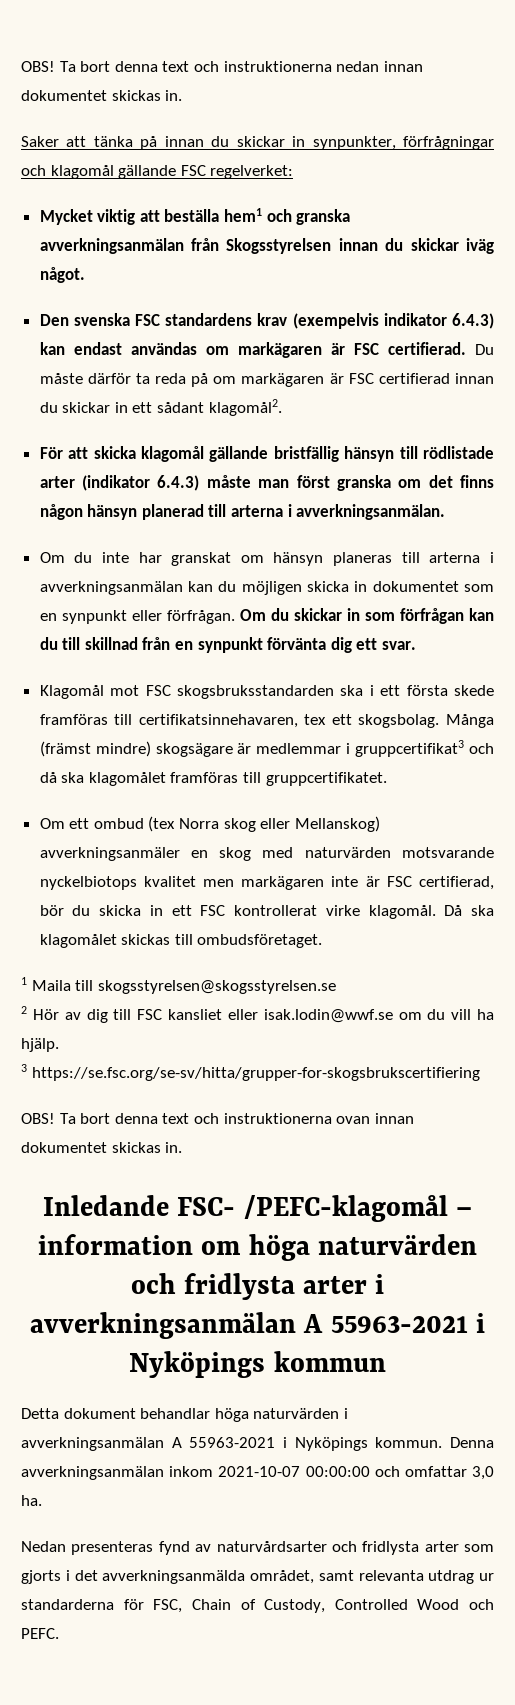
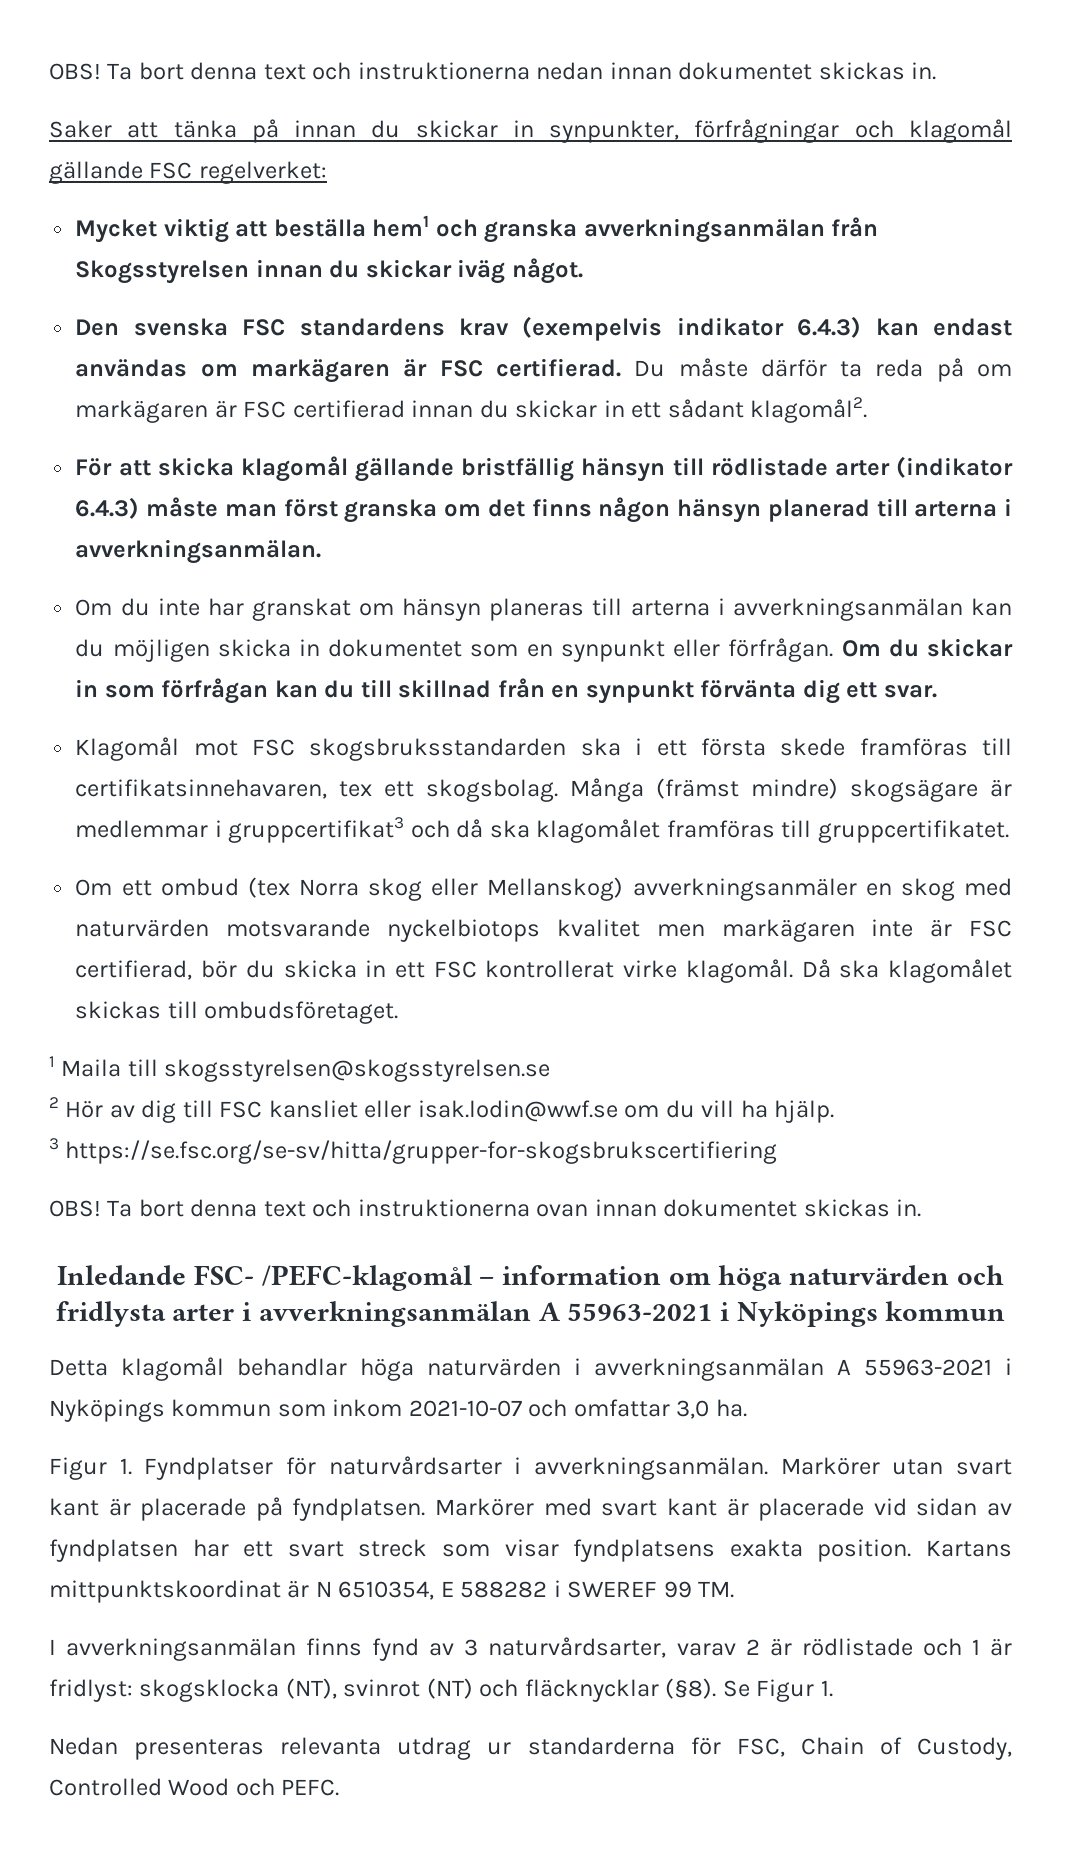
[63,1408,136,1419] dokument -> [121,1357,224,1381] klagomål
[375,1437,495,1448] [21,1466,164,1480] kommun. Denna avverkningsanmälan -> [171,1399,326,1417] kommun som
[305,1466,370,1477] 00:00:00 -> (522, 1408) none
[21,1541,494,1555] [21,1570,354,1584] Nedan presenteras fynd av naturvårdsarter och fridlysta arter som gjorts i det avverkningsanmälda området, samt -> [49,1456,1012,1480] [49,1497,1013,1521] [49,1539,1013,1562] [49,1580,735,1603] [49,1637,1013,1661] [49,1678,833,1702] [49,1737,265,1760] Figur 1. Fyndplatser för naturvårdsarter i avverkningsanmälan. Markörer utan svart kant är placerade på fyndplatsen. Markörer med svart kant är placerade vid sidan av fyndplatsen har ett svart streck som visar fyndplatsens exakta position. Kartans mittpunktskoordinat är N 6510354, E 588282 i SWEREF 99 TM. // I avverkningsanmälan finns fynd av 3 naturvårdsarter, varav 2 är rödlistade och 1 är fridlyst: skogsklocka (NT), svinrot (NT) och fläcknycklar (§8). Se Figur 1. // Nedan presenteras

